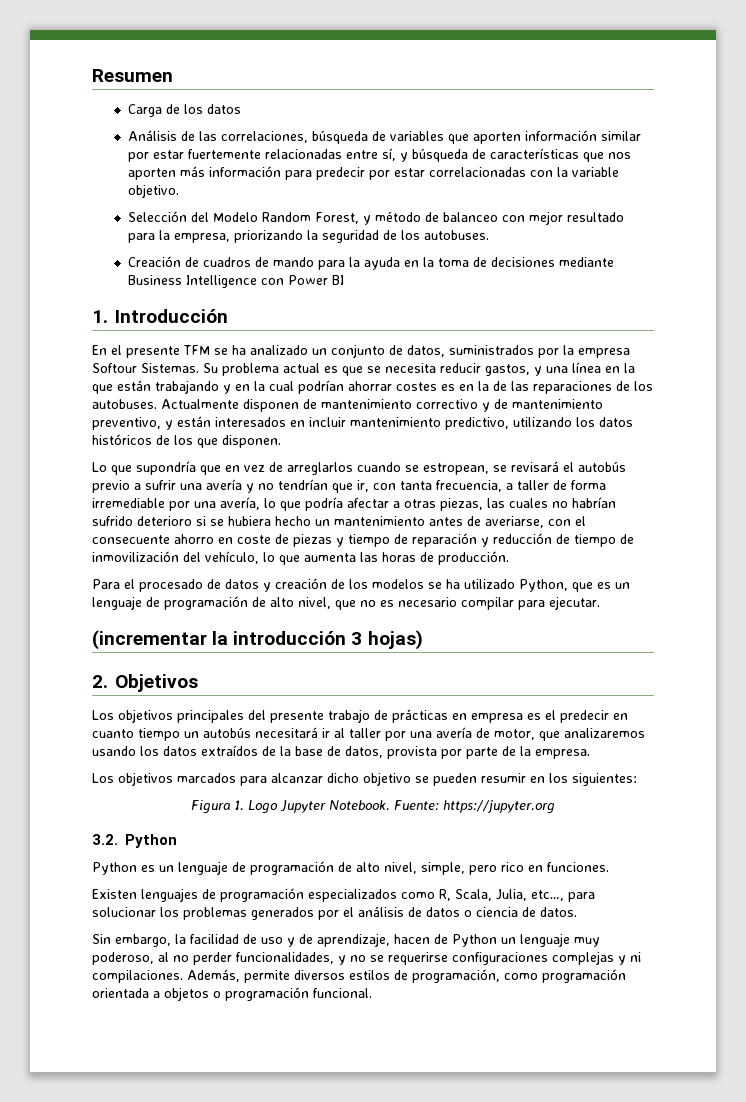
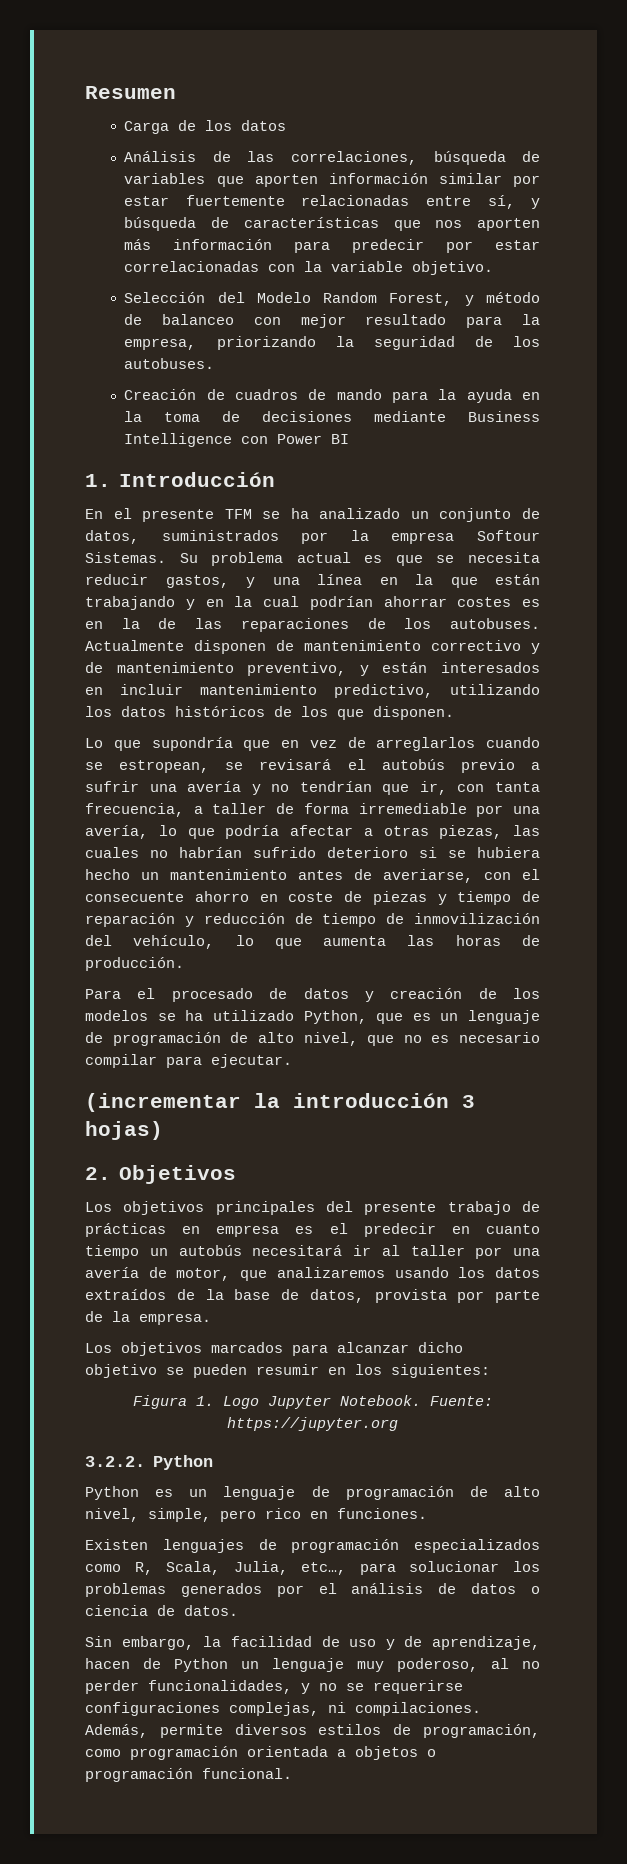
[92,834,118,845] 3.2. -> [85,1456,145,1467] 3.2.2.
[552,951,626,965] complejas y -> [229,1702,319,1716] complejas,

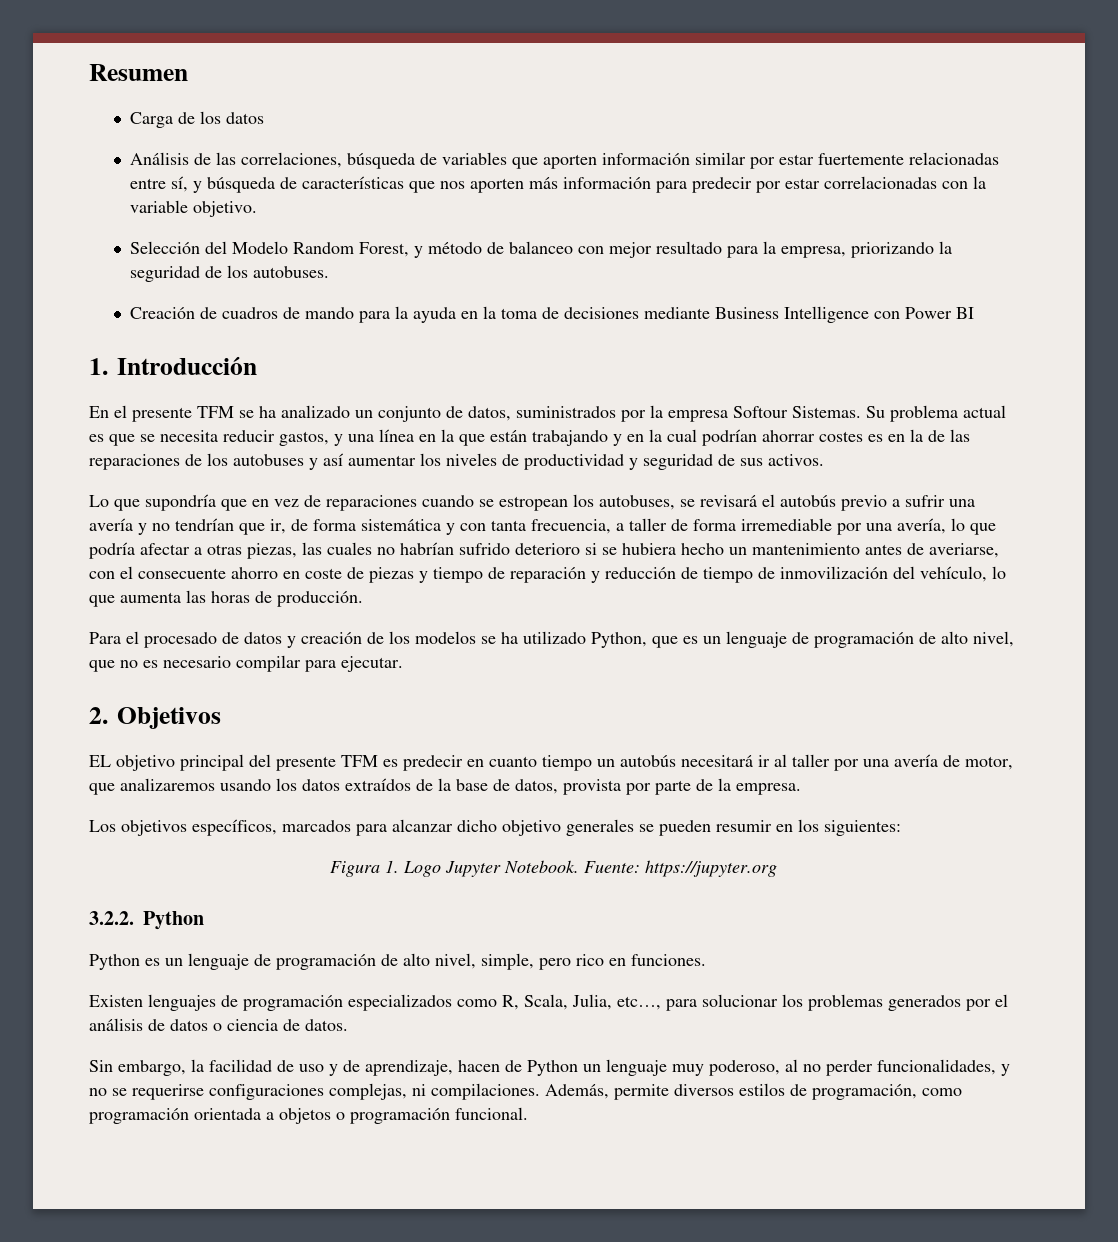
[450,618,540,629] [85,640,540,654] [85,662,540,676] [85,684,540,698] [85,706,454,720] autobuses. Actualmente disponen de mantenimiento correctivo y de mantenimiento preventivo, y están interesados en incluir mantenimiento predictivo, utilizando los datos históricos de los que disponen. -> [233,453,824,470] autobuses y así aumentar los niveles de productividad y seguridad de sus activos.
[376,737,476,751] arreglarlos -> [326,495,417,511] reparaciones
[119,760,210,773] estropean, -> [499,494,675,511] estropean los autobuses,
(447, 788) none -> [291,519,455,535] de forma sistemática y
[85,1093,475,1112] [85,1121,163,1140] [85,1165,236,1184] [85,1201,540,1215] [85,1223,348,1237] (incrementar la introducción 3 hojas) // 2. Objetivos // Los objetivos principales del presente trabajo de prácticas en empresa es el -> [89,707,221,729] [89,754,398,771] 2. Objetivos // EL objetivo principal del presente TFM es
(202, 1349) none -> [192,819,277,836] específicos,
(157, 1371) none -> [566,819,634,836] generales

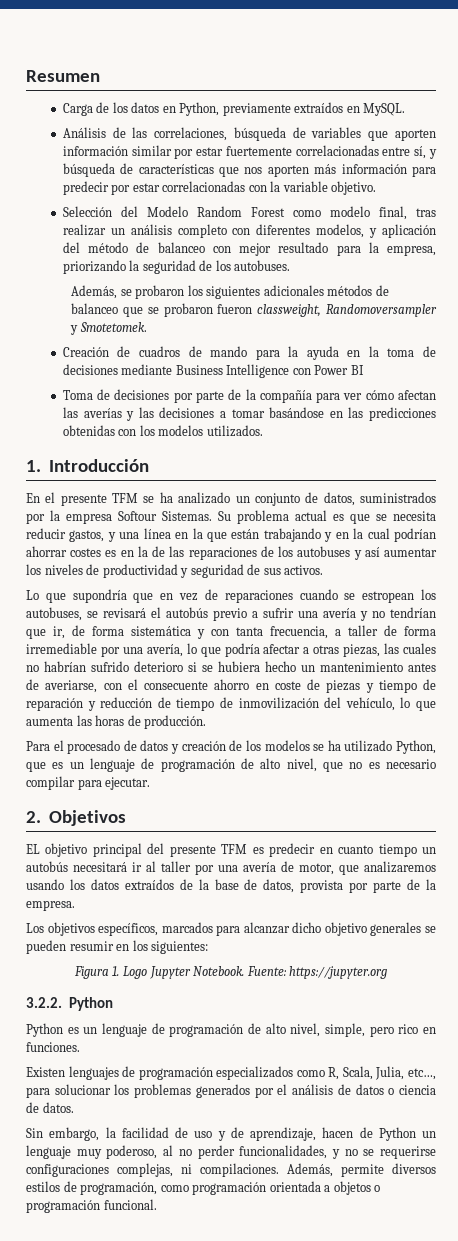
(265, 118) none -> [162,102,406,116] en Python, previamente extraídos en MySQL.
[909,152,1000,165] relacionadas -> [295,145,379,156] correlacionadas
[359,242,424,258] Forest, y -> [250,206,437,220] [62,224,437,238] [62,242,80,253] Forest como modelo final, tras realizar un análisis completo con diferentes modelos, y aplicación del
(330, 272) none -> [71,285,389,299] [71,303,437,317] [70,322,147,335] // Además, se probaron los siguientes adicionales métodos de balanceo que se probaron fueron classweight, Randomoversampler y Smotetomek.
(975, 313) none -> [62,389,436,403] [62,407,436,421] [62,425,263,437] // Toma de decisiones por parte de la compañía para ver cómo afectan las averías y las decisiones a tomar basándose en las predicciones obtenidas con los modelos utilizados.

